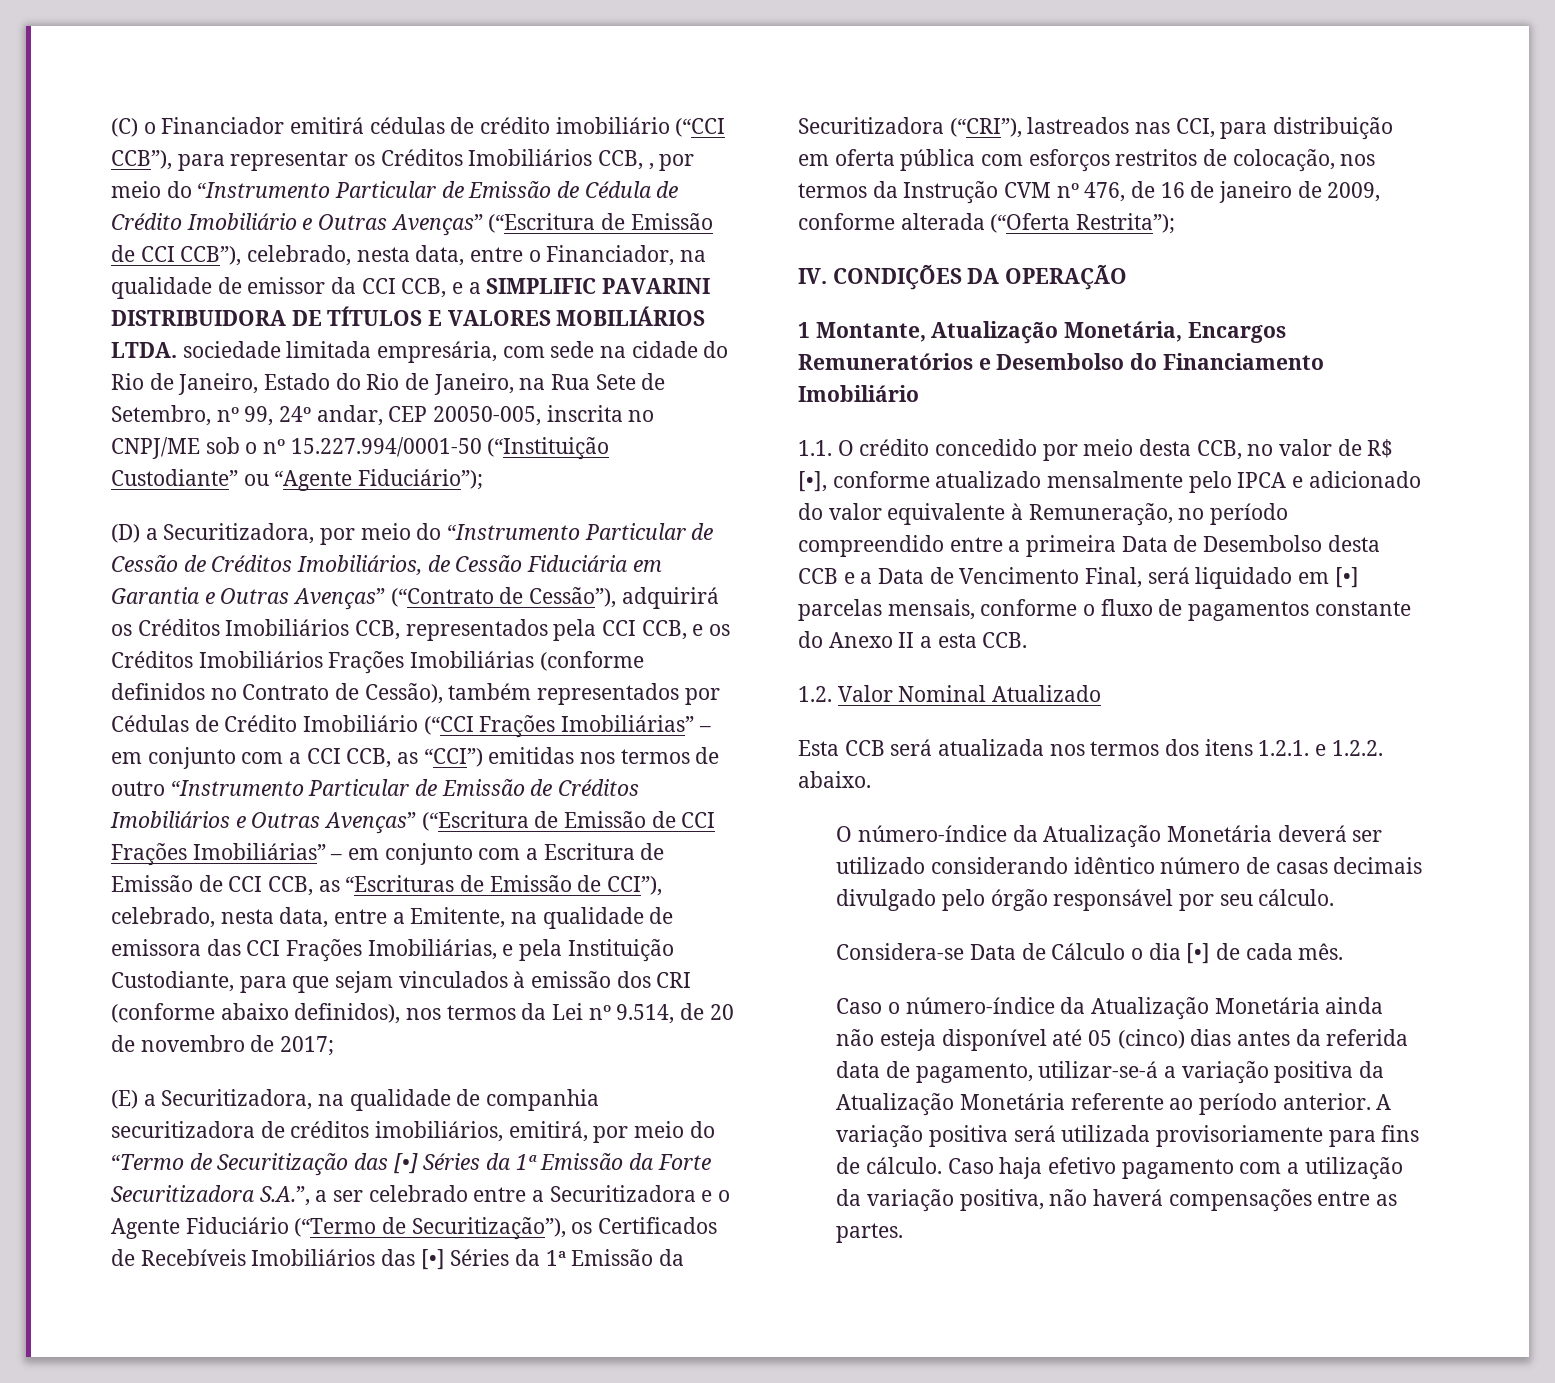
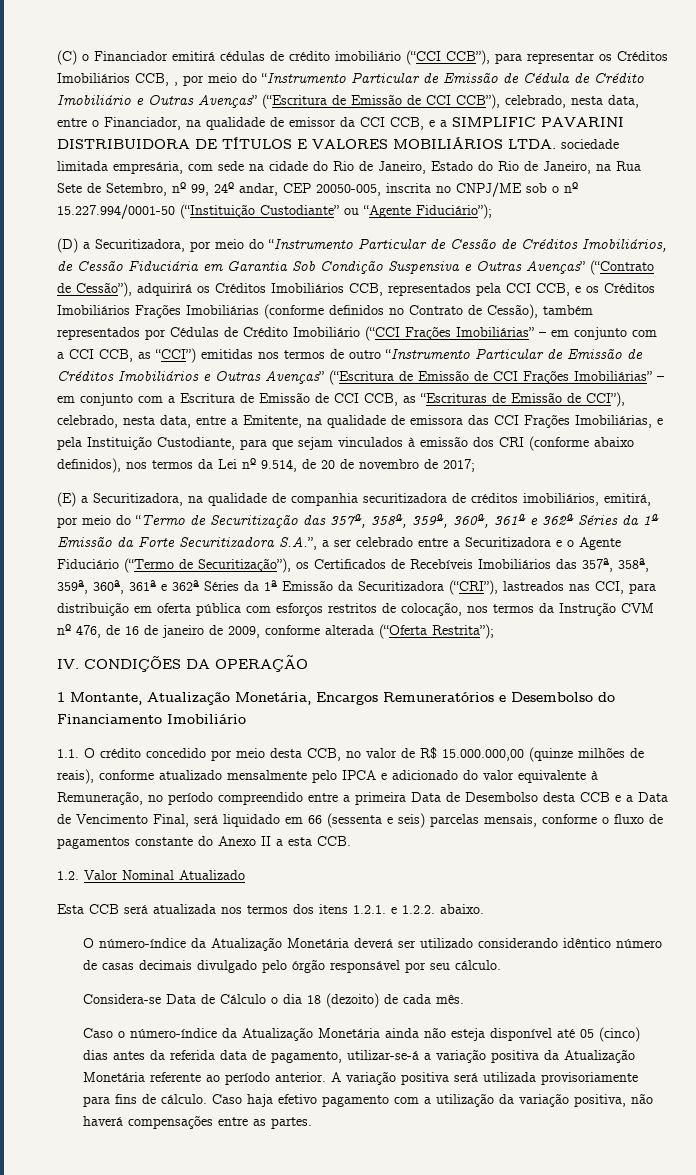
(200, 595) none -> [292,261,460,274] Sob Condição Suspensiva
[393,1153,418,1174] [•] -> [330,514,574,528] 357ª, 358ª, 359ª, 360ª, 361ª e 362ª
[420,1249,445,1270] [•] -> [582,558,649,572] [57,580,200,594] 357ª, 358ª, 359ª, 360ª, 361ª e 362ª
[798,471,827,492] [•], -> [442,747,644,762] [57,769,94,784] 15.000.000,00 (quinze milhões de reais),
[1334,567,1359,588] [•] -> [308,813,425,828] 66 (sessenta e seis)
[1186,943,1211,964] [•] -> [306,993,379,1008] 18 (dezoito)

